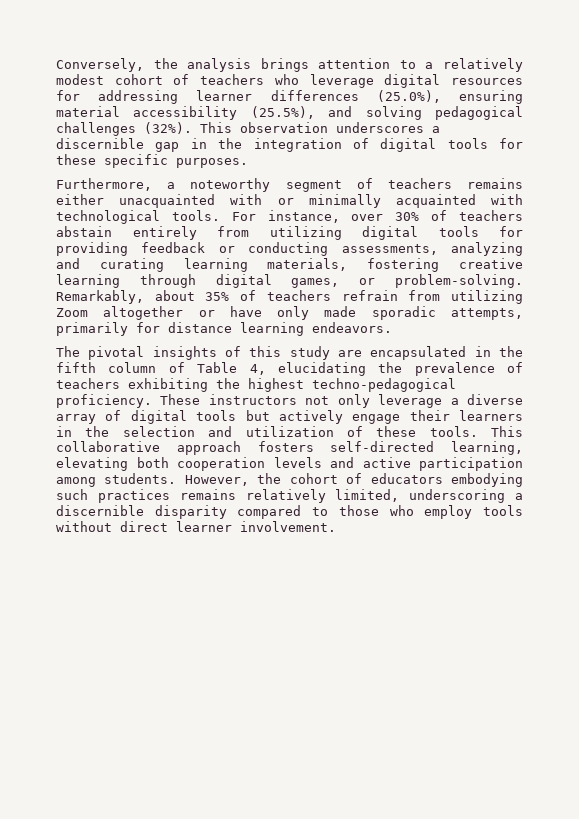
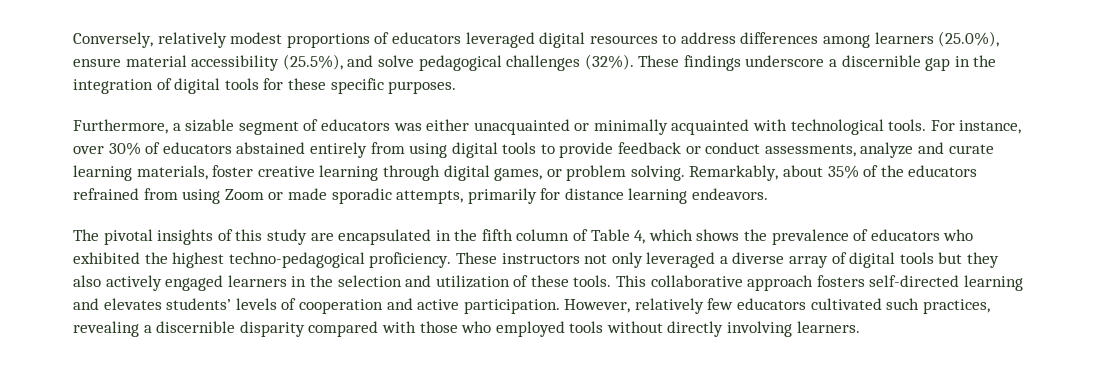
[153,58,523,72] [56,74,523,88] [56,90,523,104] the analysis brings attention to a relatively modest cohort of teachers who leverage digital resources for addressing learner differences (25.0%), ensuring -> [157,31,1000,48] [73,58,121,67] relatively modest proportions of educators leveraged digital resources to address differences among learners (25.0%), ensure
[365,106,422,120] solving -> [377,55,414,67] solve
[200,122,424,133] This observation underscores -> [638,55,825,71] These findings underscore
[190,178,271,192] noteworthy -> [185,119,235,132] sizable
[387,178,523,189] teachers remains -> [320,119,422,131] educators was
[230,194,263,205] with -> (570, 127) none
[458,210,523,221] [56,226,112,237] teachers abstain -> [162,142,306,154] educators abstained
[269,226,523,240] [56,242,523,256] [56,258,164,272] utilizing digital tools for providing feedback or conducting assessments, analyzing and curating -> [409,142,994,158] using digital tools to provide feedback or conduct assessments, analyze and curate
[367,258,440,272] fostering -> [212,165,254,177] foster
[395,274,523,288] problem-solving. -> [566,165,685,181] problem solving.
[266,290,523,304] [56,306,310,320] teachers refrain from utilizing Zoom altogether or have only -> [880,165,978,177] [73,188,284,204] the educators refrained from using Zoom or
[277,362,366,376] elucidating -> [648,229,740,241] which shows
[56,378,208,392] teachers exhibiting -> [870,229,974,241] [73,252,140,264] educators who exhibited
[378,394,443,408] leverage -> [646,252,716,268] leveraged
[278,410,450,424] actively engage their -> [967,252,1000,268] [73,275,224,291] they also actively engaged
[451,441,523,455] [56,457,523,471] [56,473,523,487] [56,489,506,503] learning, elevating both cooperation levels and active participation among students. However, the cohort of educators embodying such practices remains relatively limited, underscoring -> [964,275,1024,291] [73,298,990,314] [73,321,139,337] learning and elevates students’ levels of cooperation and active participation. However, relatively few educators cultivated such practices, revealing
[312,507,329,516] to -> [381,321,416,333] with
[424,505,473,519] employ -> [495,321,565,337] employed
[120,521,336,532] direct learner involvement. -> [667,321,860,337] directly involving learners.

